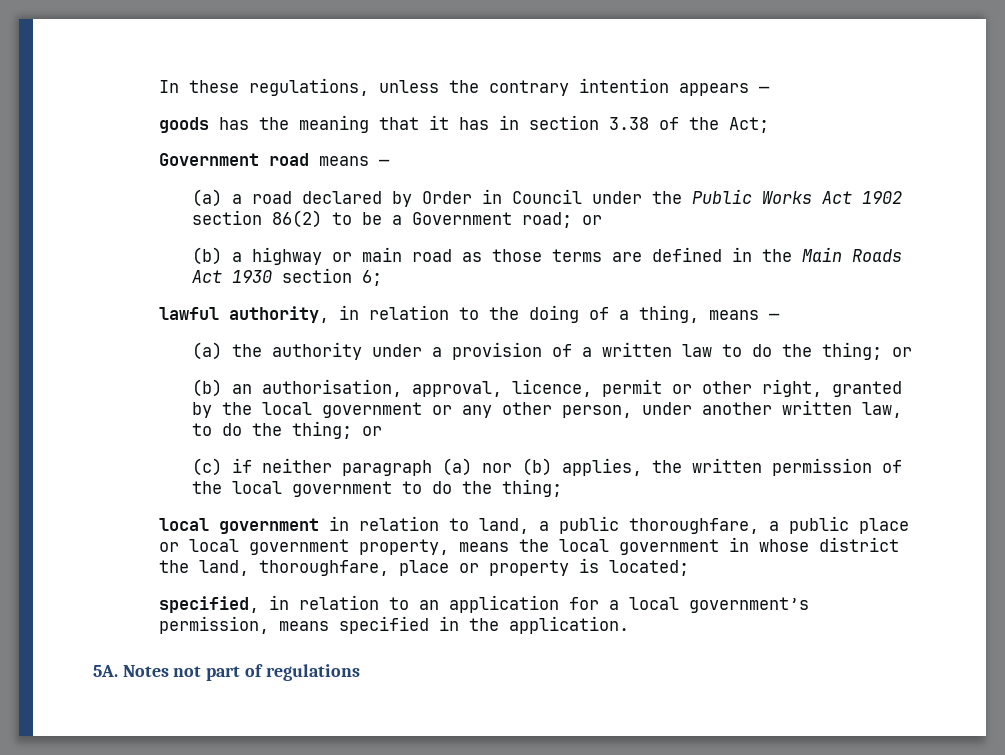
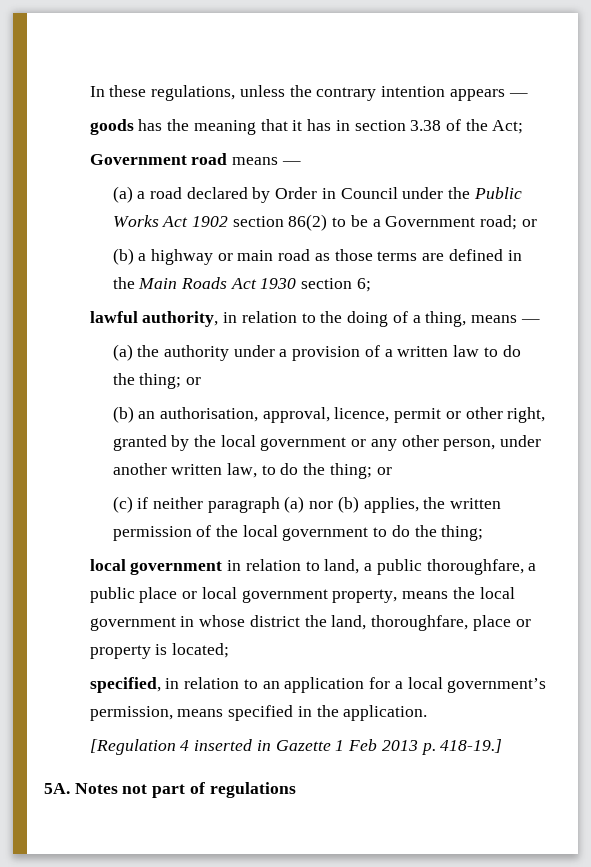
(629, 625) none -> [89,739,503,755] // [Regulation 4 inserted in Gazette 1 Feb 2013 p. 418-19.]

